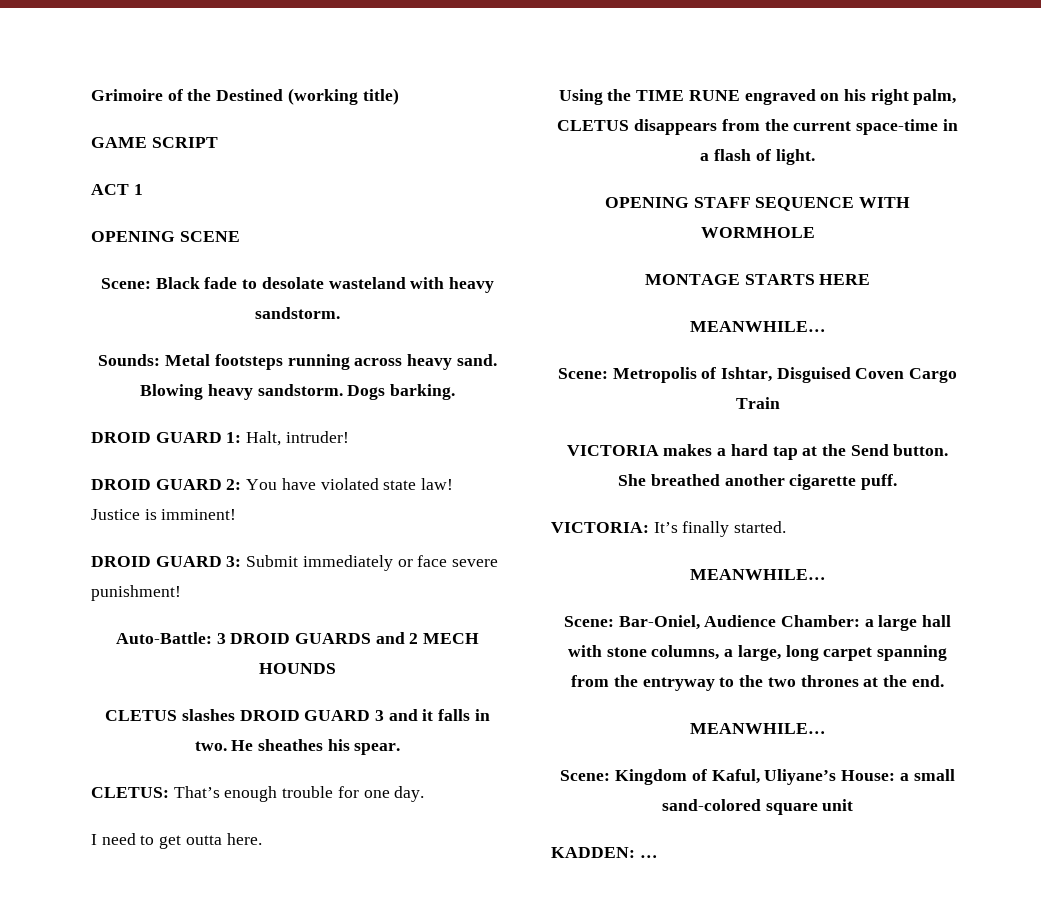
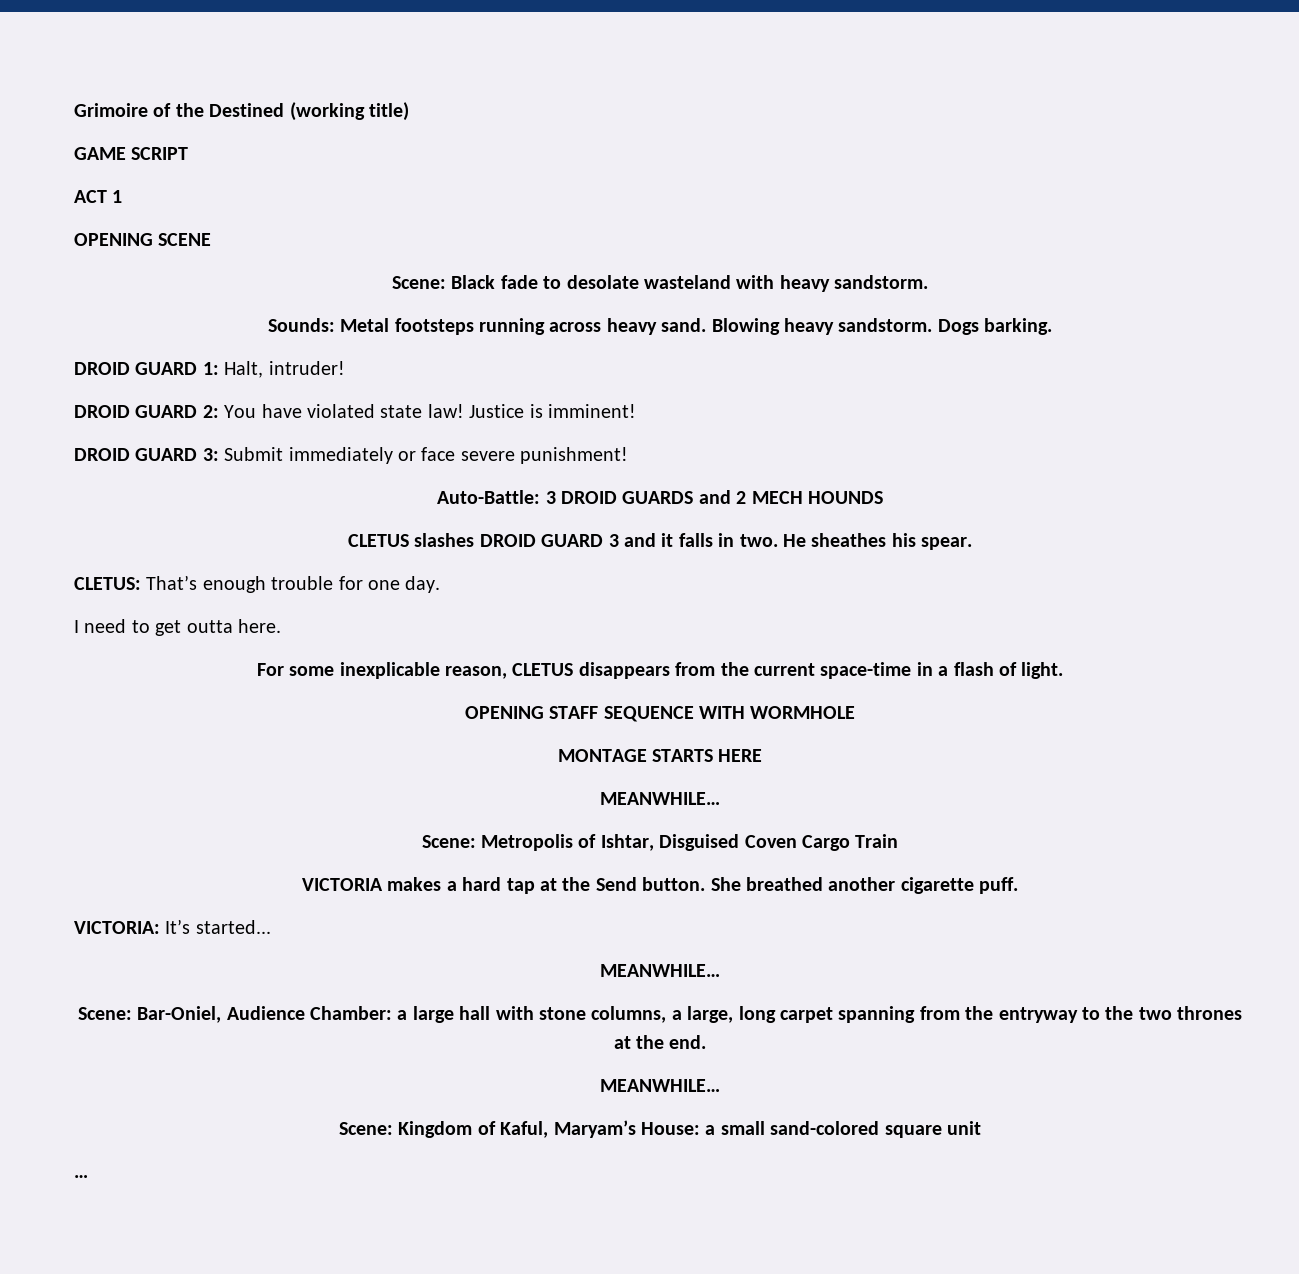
[558,89,957,105] Using the TIME RUNE engraved on his right palm, -> [256,662,507,679] For some inexplicable reason,
[682,521,787,537] finally started. -> [195,920,271,934] started...
[764,769,837,785] Uliyane’s -> [553,1120,636,1138] Maryam’s
[551,847,635,858] KADDEN: -> (981, 1128) none

